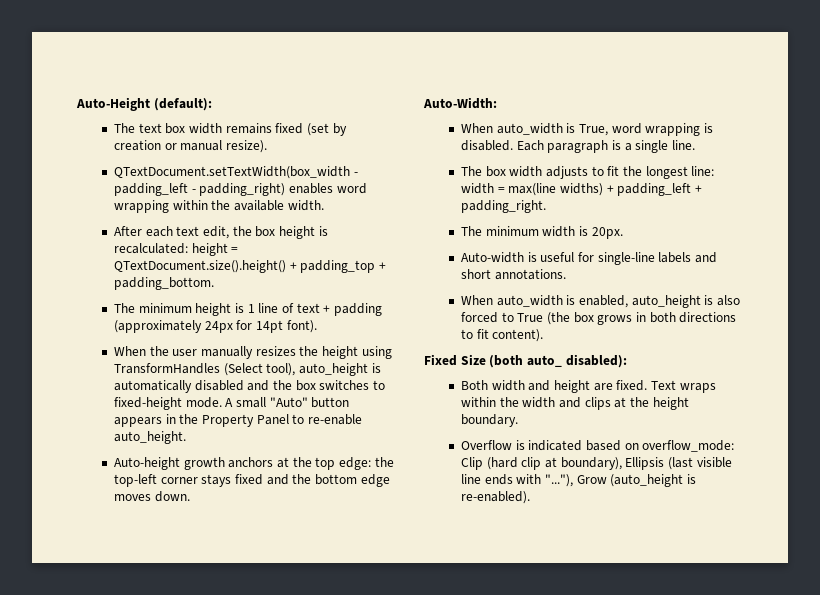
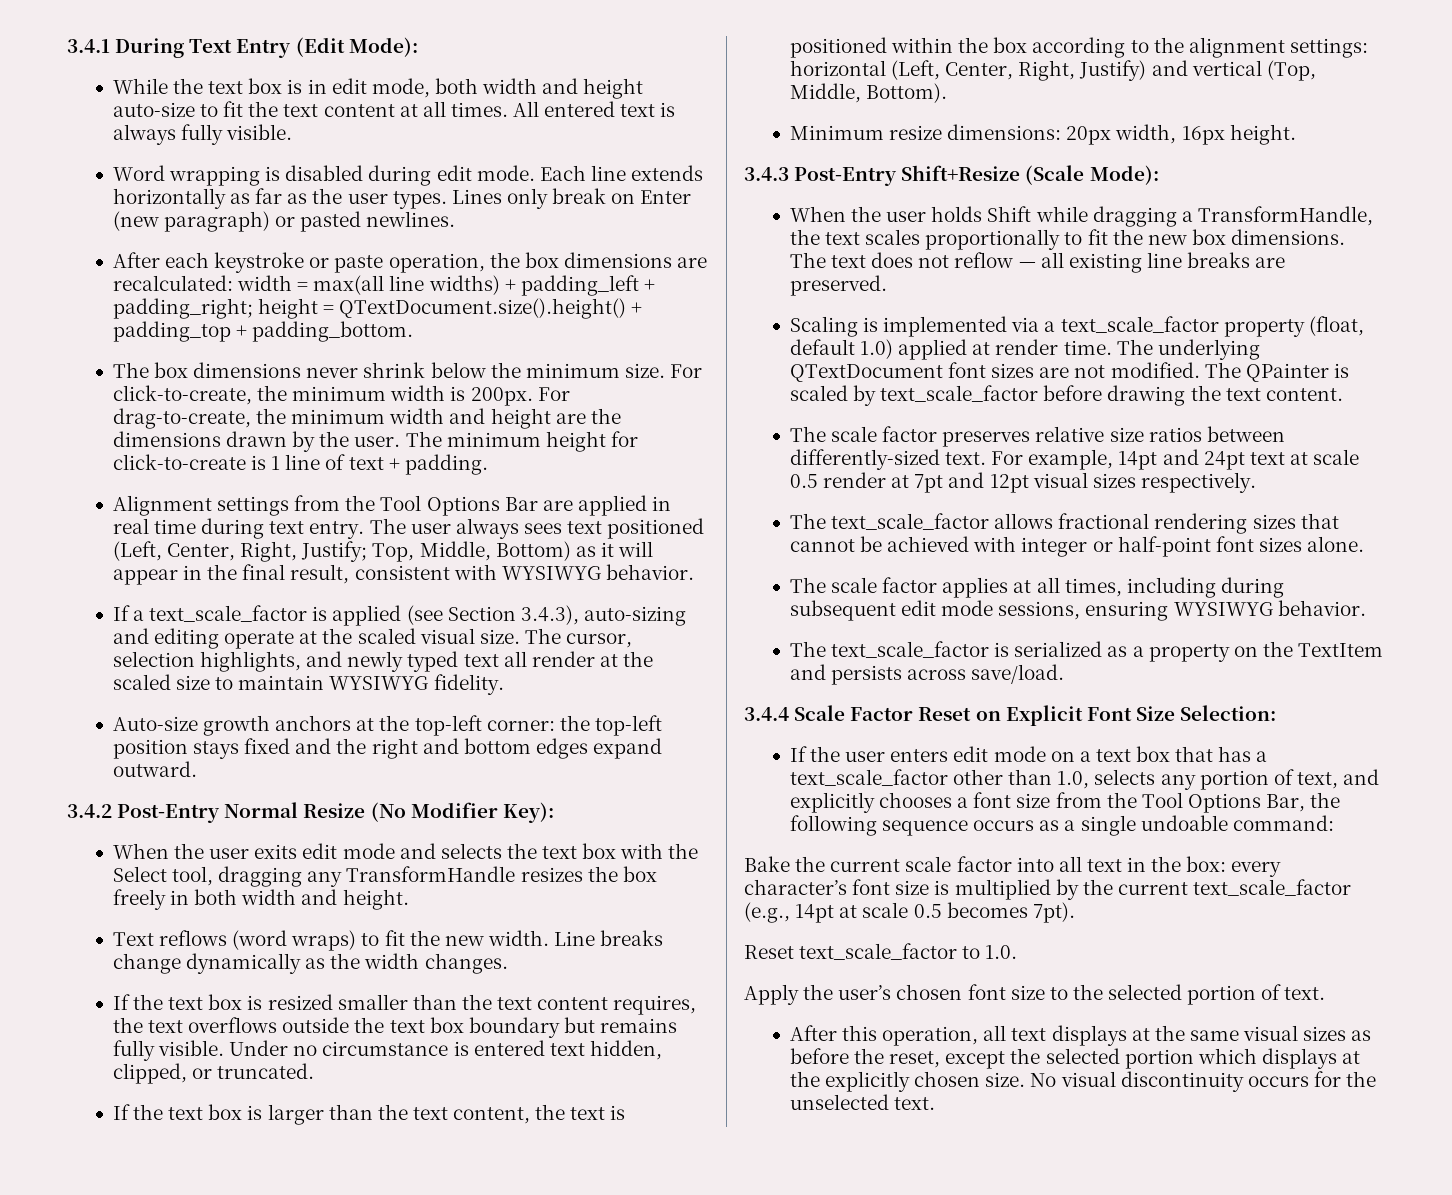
[76,97,212,111] [114,123,347,136] [114,140,268,153] [114,166,358,179] [114,183,367,196] [114,200,324,213] [114,226,328,239] [114,243,189,254] Auto-Height (default): // The text box width remains fixed (set by creation or manual resize). // QTextDocument.setTextWidth(box_width - padding_left - padding_right) enables word wrapping within the available width. // After each text edit, the box height is recalculated: -> [67,37,418,58] [112,78,644,99] [112,101,676,117] [112,124,293,145] [112,165,704,186] [112,188,692,209] [112,211,456,232] [112,252,708,273] [112,275,655,296] [112,298,253,319] 3.4.1 During Text Entry (Edit Mode): // While the text box is in edit mode, both width and height auto-size to fit the text content at all times. All entered text is always fully visible. // Word wrapping is disabled during edit mode. Each line extends horizontally as far as the user types. Lines only break on Enter (new paragraph) or pasted newlines. // After each keystroke or paste operation, the box dimensions are recalculated: width = max(all line widths) + padding_left + padding_right;
[138,303,232,316] minimum height -> [154,362,703,378] [112,385,570,406] [112,408,621,429] [112,431,638,452] [112,454,246,470] box dimensions never shrink below the minimum size. For click-to-create, the minimum width is 200px. For drag-to-create, the minimum width and height are the dimensions drawn by the user. The minimum height for click-to-create
[333,303,382,316] [114,320,317,333] [114,346,392,359] [114,363,381,376] [114,380,385,393] [114,397,350,410] [114,414,362,427] [114,431,187,444] [114,457,394,470] [114,474,390,487] [114,491,190,502] [423,97,497,109] [461,123,713,136] [461,140,695,153] [461,166,715,179] [461,183,702,196] [461,200,547,213] [461,226,623,239] [461,252,717,265] [461,269,566,280] [461,295,740,308] [461,312,737,325] [461,329,544,342] [424,354,627,368] [461,380,716,393] [461,397,689,410] [461,414,519,427] [461,440,735,452] [461,457,732,470] [461,474,696,487] [461,491,531,504] padding (approximately 24px for 14pt font). // When the user manually resizes the height using TransformHandles (Select tool), auto_height is automatically disabled and the box switches to fixed-height mode. A small "Auto" button appears in the Property Panel to re-enable auto_height. // Auto-height growth anchors at the top edge: the top-left corner stays fixed and the bottom edge moves down. // Auto-Width: // When auto_width is True, word wrapping is disabled. Each paragraph is a single line. // The box width adjusts to fit the longest line: width = max(line widths) + padding_left + padding_right. // The minimum width is 20px. // Auto-width is useful for single-line labels and short annotations. // When auto_width is enabled, auto_height is also forced to True (the box grows in both directions to fit content). // Fixed Size (both auto_ disabled): // Both width and height are fixed. Text wraps within the width and clips at the height boundary. // Overflow is indicated based on overflow_mode: Clip (hard clip at boundary), Ellipsis (last visible line ends with "..."), Grow (auto_height is re-enabled). -> [404,454,488,475] [112,495,672,516] [112,518,705,539] [112,541,654,562] [112,564,694,585] [112,605,686,626] [112,628,633,649] [112,651,654,672] [112,674,504,695] [112,715,662,736] [112,738,663,759] [112,761,197,777] [67,802,554,823] [112,843,699,859] [112,866,657,887] [112,889,409,910] [112,930,664,951] [112,953,508,974] [112,994,697,1015] [112,1017,678,1038] [112,1040,662,1061] [112,1063,315,1084] [112,1104,626,1125] [789,37,1368,58] [789,60,1316,81] [789,83,948,103] [789,124,1296,145] [744,165,1159,186] [789,206,1373,227] [789,229,1346,250] [789,252,1286,273] [789,275,887,296] [789,316,1364,337] [789,339,1260,360] [789,362,1349,382] [789,385,1343,406] [789,426,1285,447] [789,449,1360,470] [789,472,1256,493] [789,513,1339,534] [789,536,1365,557] [789,577,1284,598] [789,600,1366,621] [789,641,1384,662] [789,664,1065,685] [744,705,1277,726] [789,746,1268,762] [789,769,1380,790] [789,792,1341,813] [789,815,1334,836] [744,856,1282,877] [744,879,1352,900] [744,902,1075,923] [744,943,1018,960] [744,984,1326,1005] [789,1025,1372,1046] [789,1048,1361,1069] [789,1071,1377,1092] [789,1094,936,1110] padding. // Alignment settings from the Tool Options Bar are applied in real time during text entry. The user always sees text positioned (Left, Center, Right, Justify; Top, Middle, Bottom) as it will appear in the final result, consistent with WYSIWYG behavior. // If a text_scale_factor is applied (see Section 3.4.3), auto-sizing and editing operate at the scaled visual size. The cursor, selection highlights, and newly typed text all render at the scaled size to maintain WYSIWYG fidelity. // Auto-size growth anchors at the top-left corner: the top-left position stays fixed and the right and bottom edges expand outward. // 3.4.2 Post-Entry Normal Resize (No Modifier Key): // When the user exits edit mode and selects the text box with the Select tool, dragging any TransformHandle resizes the box freely in both width and height. // Text reflows (word wraps) to fit the new width. Line breaks change dynamically as the width changes. // If the text box is resized smaller than the text content requires, the text overflows outside the text box boundary but remains fully visible. Under no circumstance is entered text hidden, clipped, or truncated. // If the text box is larger than the text content, the text is positioned within the box according to the alignment settings: horizontal (Left, Center, Right, Justify) and vertical (Top, Middle, Bottom). // Minimum resize dimensions: 20px width, 16px height. // 3.4.3 Post-Entry Shift+Resize (Scale Mode): // When the user holds Shift while dragging a TransformHandle, the text scales proportionally to fit the new box dimensions. The text does not reflow — all existing line breaks are preserved. // Scaling is implemented via a text_scale_factor property (float, default 1.0) applied at render time. The underlying QTextDocument font sizes are not modified. The QPainter is scaled by text_scale_factor before drawing the text content. // The scale factor preserves relative size ratios between differently-sized text. For example, 14pt and 24pt text at scale 0.5 render at 7pt and 12pt visual sizes respectively. // The text_scale_factor allows fractional rendering sizes that cannot be achieved with integer or half-point font sizes alone. // The scale factor applies at all times, including during subsequent edit mode sessions, ensuring WYSIWYG behavior. // The text_scale_factor is serialized as a property on the TextItem and persists across save/load. // 3.4.4 Scale Factor Reset on Explicit Font Size Selection: // If the user enters edit mode on a text box that has a text_scale_factor other than 1.0, selects any portion of text, and explicitly chooses a font size from the Tool Options Bar, the following sequence occurs as a single undoable command: // Bake the current scale factor into all text in the box: every character’s font size is multiplied by the current text_scale_factor (e.g., 14pt at scale 0.5 becomes 7pt). // Reset text_scale_factor to 1.0. // Apply the user’s chosen font size to the selected portion of text. // After this operation, all text displays at the same visual sizes as before the reset, except the selected portion which displays at the explicitly chosen size. No visual discontinuity occurs for the unselected text.

